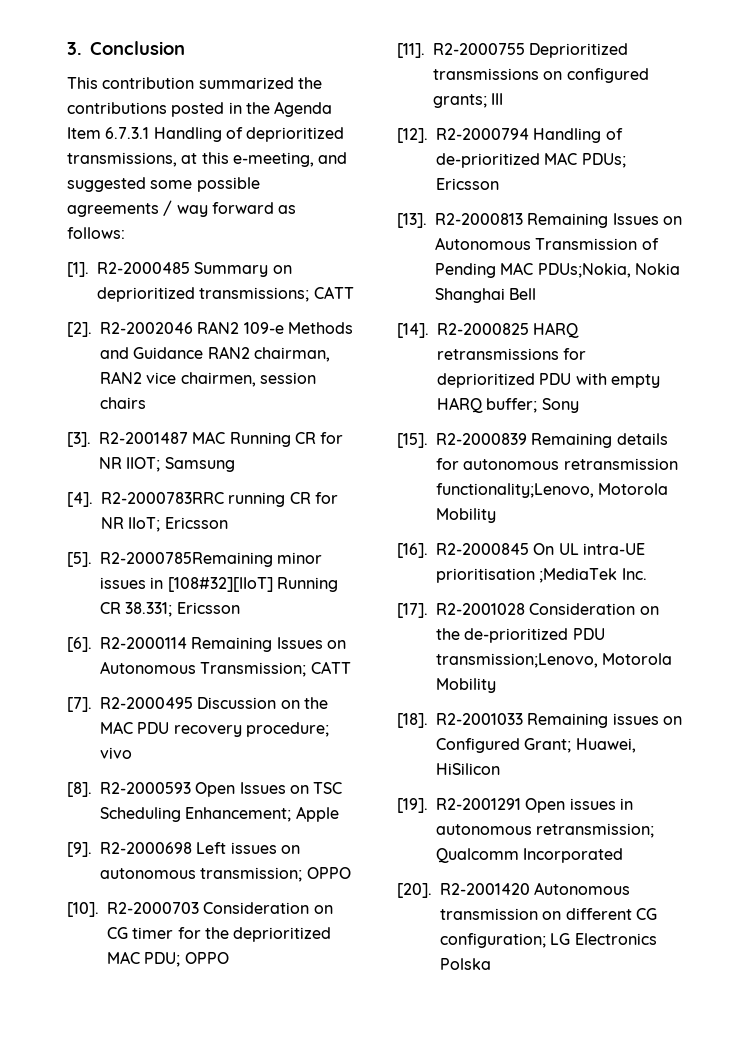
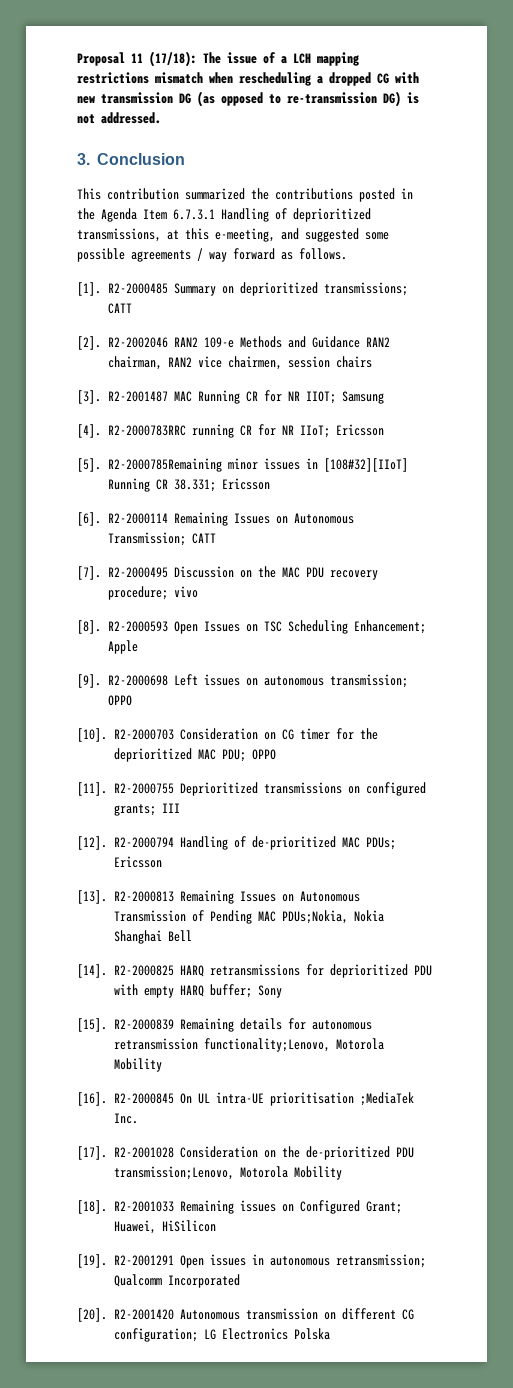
(67, 48) none -> [77,51,359,67] [77,72,419,86] [77,91,419,107] [77,112,161,124] Proposal 11 (17/18): The issue of a LCH mapping restrictions mismatch when rescheduling a dropped CG with new transmission DG (as opposed to re-transmission DG) is not addressed. //
[67,227,125,239] follows: -> [299,248,347,260] follows.

